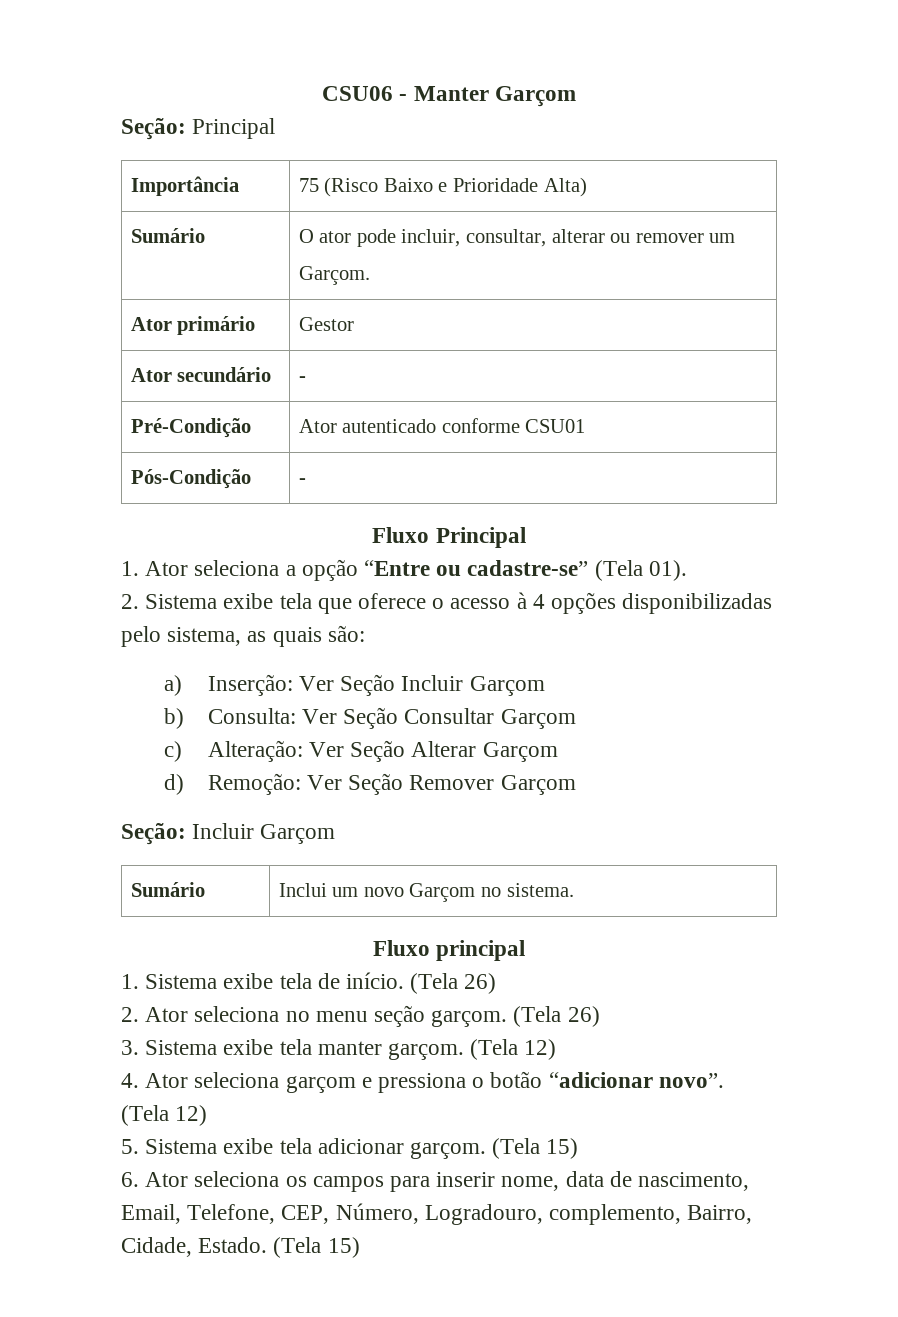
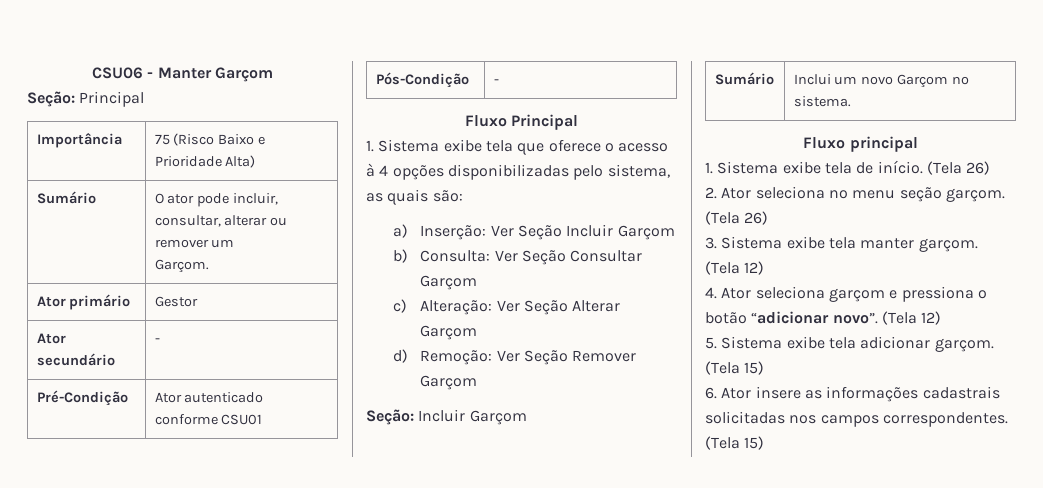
[145,559,687,581] [121,594,139,609] Ator seleciona a opção “Entre ou cadastre-se” (Tela 01). // 2. -> (374, 146) none
[194,1171,750,1192] [121,1203,753,1225] [121,1237,268,1257] seleciona os campos para inserir nome, data de nascimento, Email, Telefone, CEP, Número, Logradouro, complemento, Bairro, Cidade, Estado. -> [755,386,1000,402] [705,411,1008,427] insere as informações cadastrais solicitadas nos campos correspondentes.

